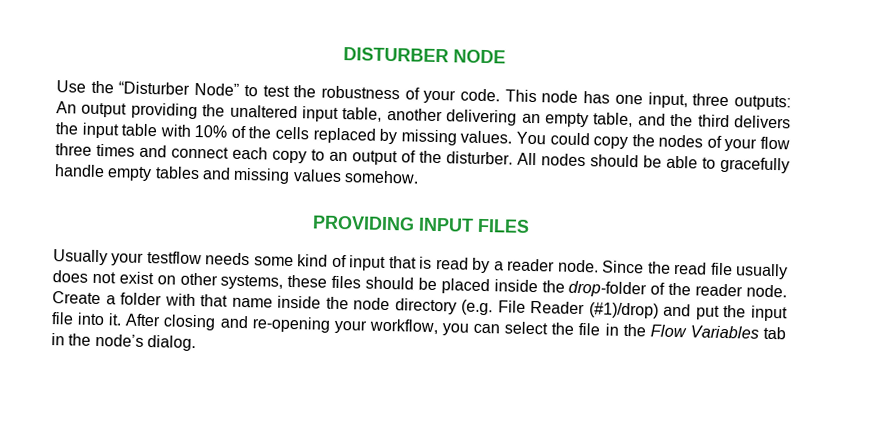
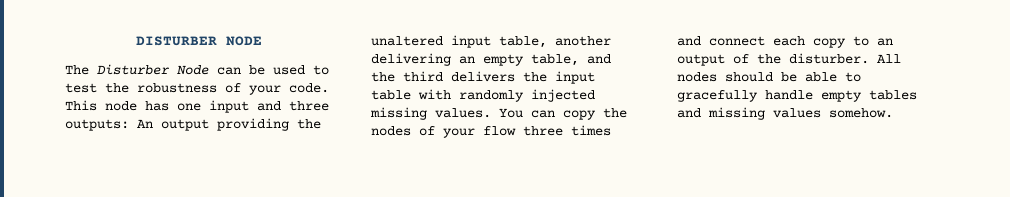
[56,80,240,96] Use the “Disturber Node” -> [65,64,305,75] The Disturber Node can be used
[647,92,688,109] input, -> [209,100,281,113] input and
[194,124,398,145] 10% of the cells replaced by -> [459,89,595,102] randomly injected
[549,132,590,146] could -> [531,110,555,118] can
[312,215,530,233] [53,249,789,280] [52,270,787,298] [52,291,788,322] [51,312,786,340] [51,333,196,352] // PROVIDING INPUT FILES // Usually your testflow needs some kind of input that is read by a reader node. Since the read file usually does not exist on other systems, these files should be placed inside the drop-folder of the reader node. Create a folder with that name inside the node directory (e.g. File Reader (#1)/drop) and put the input file into it. After closing and re-opening your workflow, you can select the file in the Flow Variables tab in the node’s dialog. -> (893, 113) none

